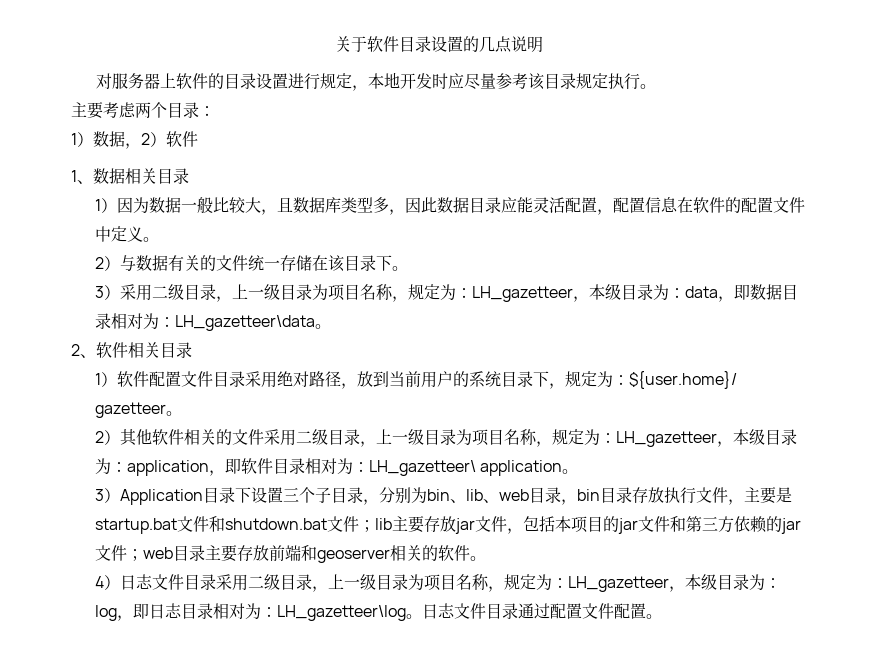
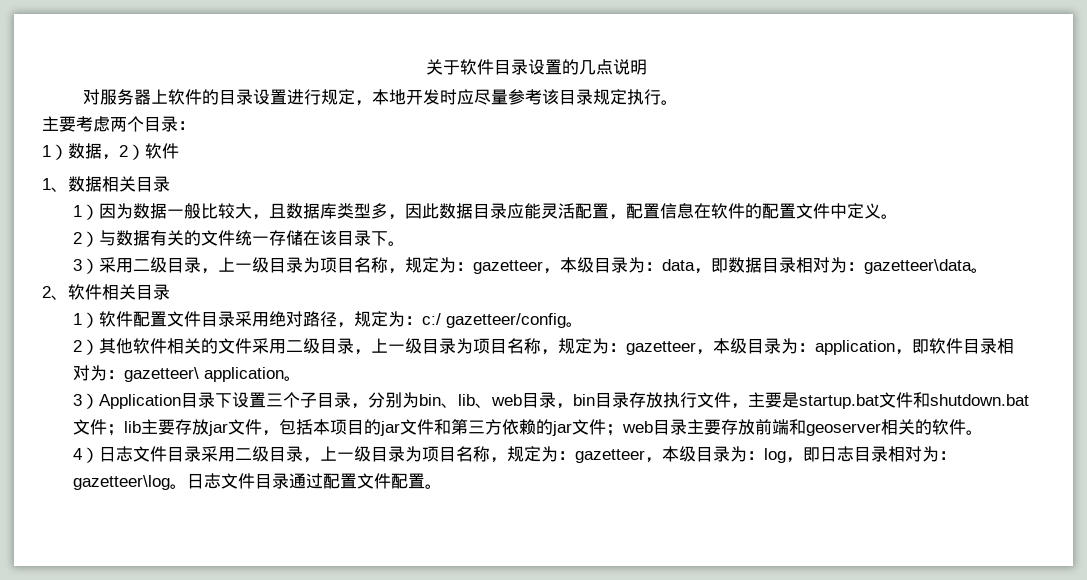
[471,286,573,302] LH_gazetteer -> [473,260,544,274] gazetteer
[174,315,315,331] LH_gazetteer\data -> [864,259,973,274] gazetteer\data
[356,371,737,389] [94,402,166,418] 放到当前用户的系统目录下，规定为：${user.home}/ gazetteer -> [354,311,567,328] 规定为：c:/ gazetteer/config
[615,431,717,447] LH_gazetteer -> [626,341,697,355] gazetteer
[368,460,476,476] LH_gazetteer\ -> [124,367,200,382] gazetteer\
[567,576,669,592] LH_gazetteer -> [575,449,646,463] gazetteer
[276,605,406,621] LH_gazetteer\log -> [73,475,171,490] gazetteer\log

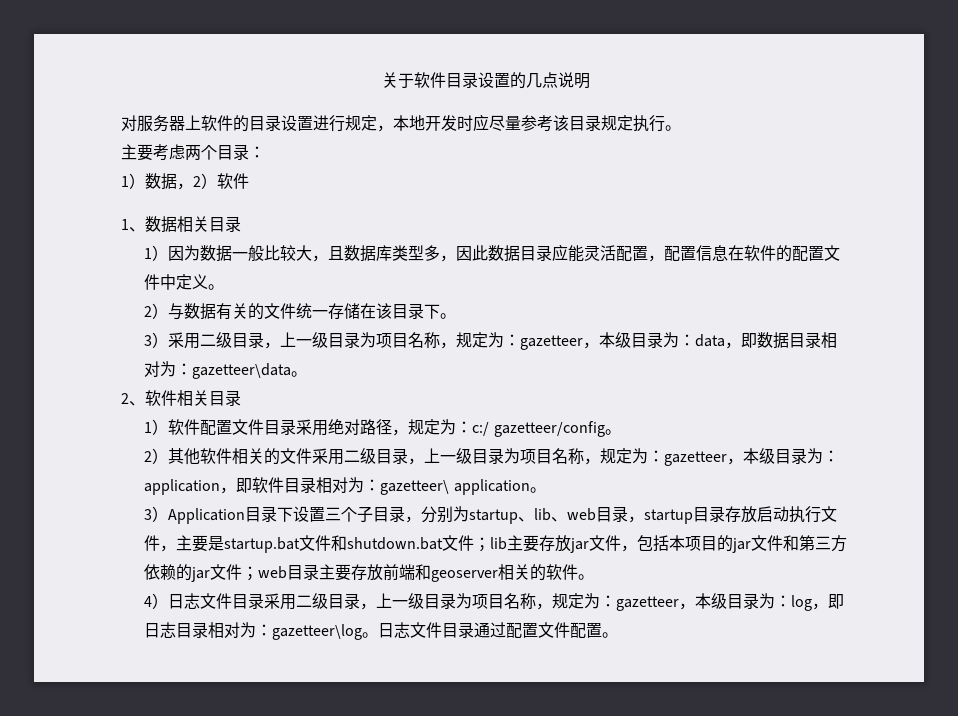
[419,394,442,406] bin -> [469,509,519,524] startup
[573,394,596,406] bin -> [644,509,694,524] startup
(664, 400) none -> [757,506,790,522] 启动

